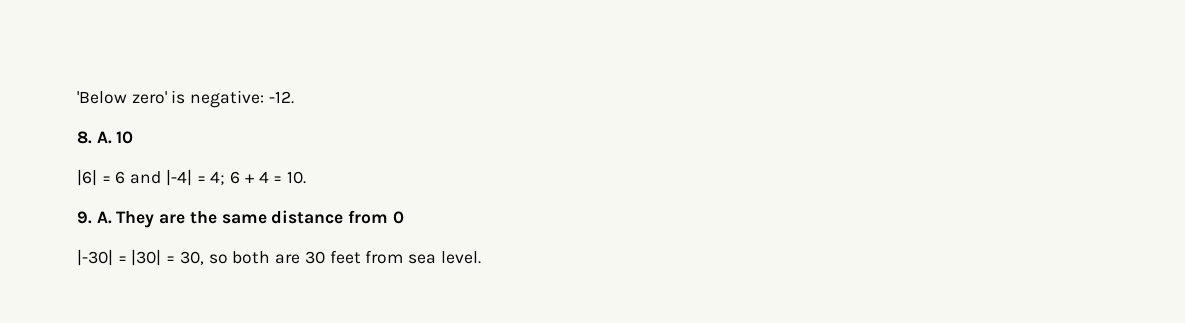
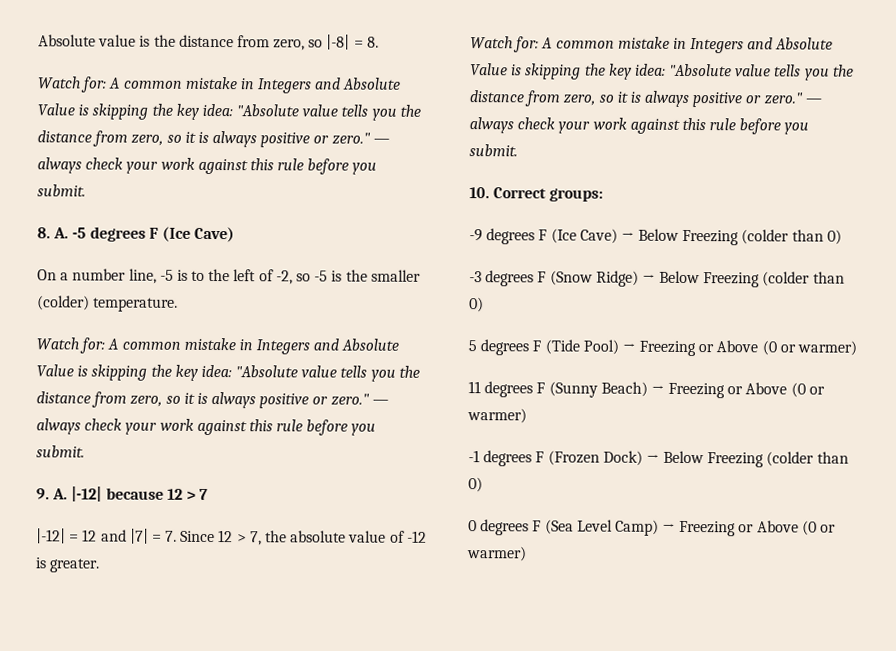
[77,90,294,108] [77,131,134,144] [77,169,306,186] [77,210,404,228] [77,249,481,266] 'Below zero' is negative: -12. // 8. A. 10 // |6| = 6 and |-4| = 4; 6 + 4 = 10. // 9. A. They are the same distance from 0 // |-30| = |30| = 30, so both are 30 feet from sea level. -> [38,34,379,51] [37,76,402,94] [37,103,421,121] [37,130,390,148] [37,157,378,175] [37,184,86,197] [37,226,236,243] [37,268,421,285] [37,295,179,312] [36,337,400,355] [36,364,420,382] [36,391,389,409] [36,418,377,436] [36,445,85,458] [36,486,209,502] [36,528,427,546] [35,557,101,573] [470,36,834,54] [470,63,854,81] [469,90,822,108] [469,117,810,135] [469,144,518,157] [469,187,604,202] [469,228,842,246] [469,270,845,288] [469,297,484,313] [468,339,858,357] [468,381,825,399] [467,408,527,424] [468,450,849,468] [468,477,483,493] [468,519,837,537] [467,546,527,562] Absolute value is the distance from zero, so |-8| = 8. // Watch for: A common mistake in Integers and Absolute Value is skipping the key idea: "Absolute value tells you the distance from zero, so it is always positive or zero." — always check your work against this rule before you submit. // 8. A. -5 degrees F (Ice Cave) // On a number line, -5 is to the left of -2, so -5 is the smaller (colder) temperature. // Watch for: A common mistake in Integers and Absolute Value is skipping the key idea: "Absolute value tells you the distance from zero, so it is always positive or zero." — always check your work against this rule before you submit. // 9. A. |-12| because 12 > 7 // |-12| = 12 and |7| = 7. Since 12 > 7, the absolute value of -12 is greater. // Watch for: A common mistake in Integers and Absolute Value is skipping the key idea: "Absolute value tells you the distance from zero, so it is always positive or zero." — always check your work against this rule before you submit. // 10. Correct groups: // -9 degrees F (Ice Cave) → Below Freezing (colder than 0) // -3 degrees F (Snow Ridge) → Below Freezing (colder than 0) // 5 degrees F (Tide Pool) → Freezing or Above (0 or warmer) // 11 degrees F (Sunny Beach) → Freezing or Above (0 or warmer) // -1 degrees F (Frozen Dock) → Below Freezing (colder than 0) // 0 degrees F (Sea Level Camp) → Freezing or Above (0 or warmer)

